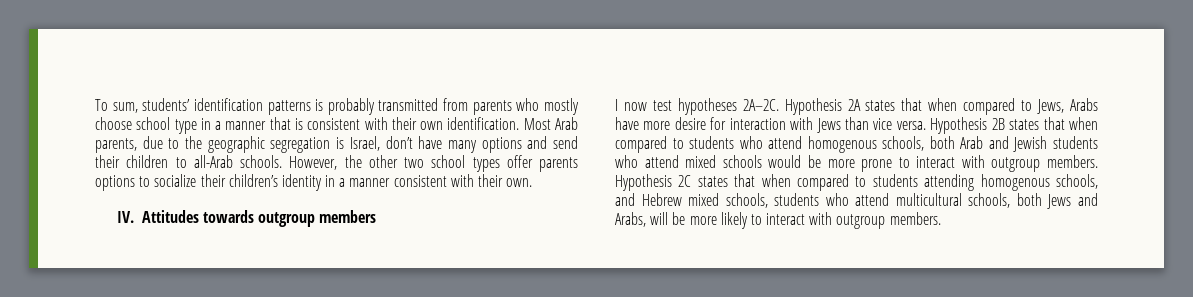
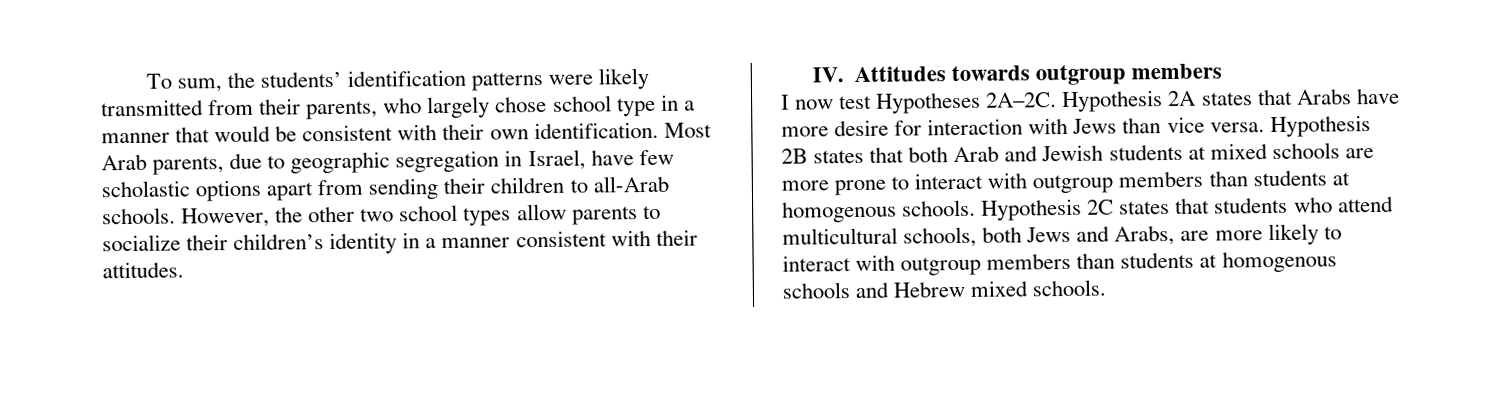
(138, 107) none -> [227,71,256,89] the
[315,98,579,115] [95,117,132,130] is probably transmitted from parents who mostly choose -> [548,67,650,90] [101,95,548,120] were likely transmitted from their parents, who largely chose
[294,118,303,130] is -> [214,125,298,143] would be
[185,136,203,149] the -> (286, 162) none
[336,136,578,153] is Israel, don’t have many options and send -> [504,149,674,171] [101,178,440,202] in Israel, have few scholastic options apart from sending
[506,155,578,172] [95,175,135,191] offer parents options -> [516,203,638,225] allow parents
[506,178,533,187] own. -> [102,261,184,279] attitudes.
[677,98,737,115] hypotheses -> [876,91,982,114] Hypotheses
[928,98,1065,115] when compared to Jews, -> (1293, 97) none
[1069,117,1098,130] [615,136,925,153] when compared to students who attend homogenous schools, -> (905, 154) none
[615,155,821,168] who attend mixed schools would be -> [1187,142,1374,160] at mixed schools are
[1047,155,1098,168] [615,174,1098,191] [615,193,768,208] members. Hypothesis 2C states that when compared to students attending homogenous schools, and Hebrew mixed schools, -> [1118,169,1350,188] [782,197,1211,223] members than students at homogenous schools. Hypothesis 2C states that
[650,212,686,225] will be -> [1180,230,1210,241] are
[889,212,941,225] members. -> [986,250,1337,273] [782,279,1107,299] members than students at homogenous schools and Hebrew mixed schools.

